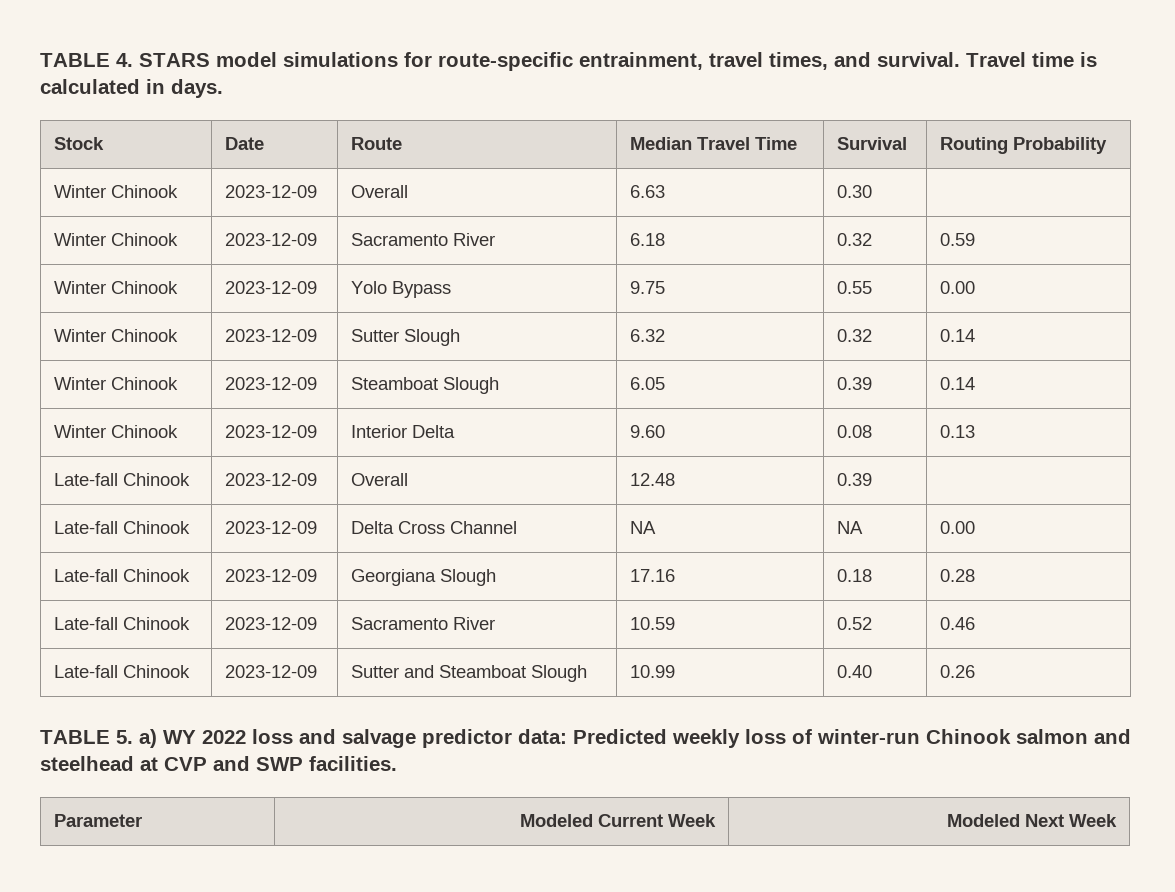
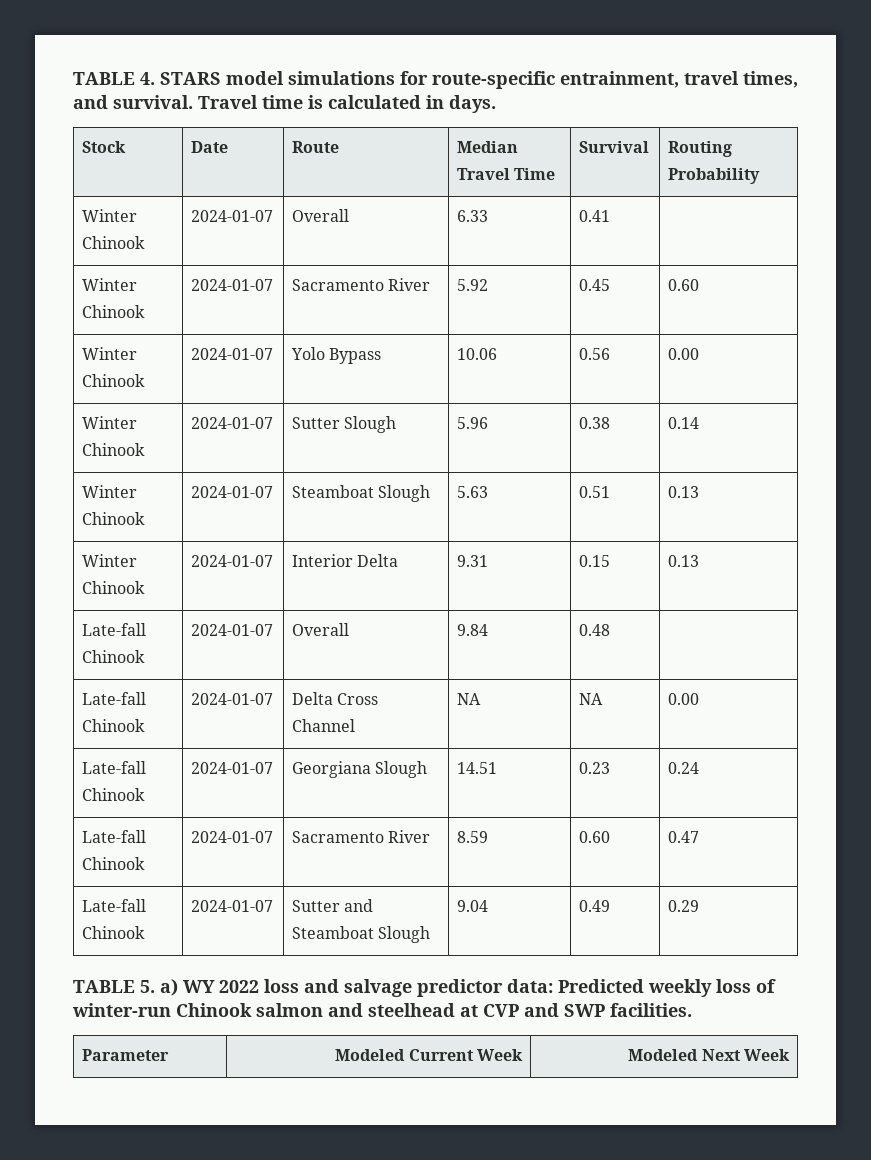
[225,185,318,198] [351,185,409,198] [630,185,666,198] [837,185,873,198] [54,233,179,246] [225,233,318,246] [351,233,496,246] [630,233,666,246] [837,233,873,246] [940,233,976,246] [54,281,179,294] [225,281,318,294] 2023-12-09 | Overall | 6.63 | 0.30 | // Winter Chinook | 2023-12-09 | Sacramento River | 6.18 | 0.32 | 0.59 // Winter Chinook | 2023-12-09 -> [190,210,273,222] [291,209,349,222] [456,210,488,222] [578,210,610,222] [81,278,137,291] [81,305,145,318] [190,279,273,291] [291,278,431,291] [456,279,488,291] [578,279,610,291] [667,279,699,291] [81,347,137,360] [81,374,145,387] [190,348,273,360] 2024-01-07 | Overall | 6.33 | 0.41 | // Winter Chinook | 2024-01-07 | Sacramento River | 5.92 | 0.45 | 0.60 // Winter Chinook | 2024-01-07
[630,281,666,294] [837,281,873,294] 9.75 | 0.55 -> [456,348,497,360] [578,348,610,360] 10.06 | 0.56
[225,329,318,342] 2023-12-09 -> [190,417,273,429] 2024-01-07
[630,329,666,342] [837,329,873,342] [940,329,976,342] [54,377,179,390] [225,377,318,390] [351,377,500,394] [630,377,666,390] [837,377,873,390] [940,377,976,390] [54,425,179,438] [225,425,318,438] 6.32 | 0.32 | 0.14 // Winter Chinook | 2023-12-09 | Steamboat Slough | 6.05 | 0.39 | 0.14 // Winter Chinook | 2023-12-09 -> [456,417,488,429] [578,417,610,429] [667,417,699,429] [81,485,137,498] [81,512,145,525] [190,486,273,498] [291,485,431,502] [456,486,488,498] [578,486,610,498] [667,486,699,498] [81,554,137,567] [81,581,145,594] [190,555,273,567] 5.96 | 0.38 | 0.14 // Winter Chinook | 2024-01-07 | Steamboat Slough | 5.63 | 0.51 | 0.13 // Winter Chinook | 2024-01-07
[630,425,666,438] [837,425,873,438] 9.60 | 0.08 -> [456,555,488,567] [578,555,610,567] 9.31 | 0.15
[225,473,318,486] [351,473,409,486] [630,473,676,486] [837,473,873,486] [54,521,191,534] [225,521,318,534] 2023-12-09 | Overall | 12.48 | 0.39 | // Late-fall Chinook | 2023-12-09 -> [190,624,273,636] [291,623,349,636] [456,624,488,636] [578,624,610,636] [81,692,146,705] [81,719,145,732] [190,693,273,705] 2024-01-07 | Overall | 9.84 | 0.48 | // Late-fall Chinook | 2024-01-07
[225,569,318,582] 2023-12-09 -> [190,762,273,774] 2024-01-07
[630,569,676,582] [837,569,873,582] [940,569,976,582] [54,617,191,630] [225,617,318,630] [351,617,496,630] [630,617,676,630] [837,617,873,630] [940,617,976,630] [54,665,191,678] [225,665,318,678] 17.16 | 0.18 | 0.28 // Late-fall Chinook | 2023-12-09 | Sacramento River | 10.59 | 0.52 | 0.46 // Late-fall Chinook | 2023-12-09 -> [456,762,497,774] [578,762,610,774] [667,762,699,774] [81,830,146,843] [81,857,145,870] [190,831,273,843] [291,830,431,843] [456,831,488,843] [578,831,610,843] [667,831,699,843] [81,899,146,912] [81,926,145,939] [190,900,273,912] 14.51 | 0.23 | 0.24 // Late-fall Chinook | 2024-01-07 | Sacramento River | 8.59 | 0.60 | 0.47 // Late-fall Chinook | 2024-01-07
[630,665,676,678] [837,665,873,678] [940,665,976,678] 10.99 | 0.40 | 0.26 -> [456,900,488,912] [578,900,610,912] [667,900,699,912] 9.04 | 0.49 | 0.29

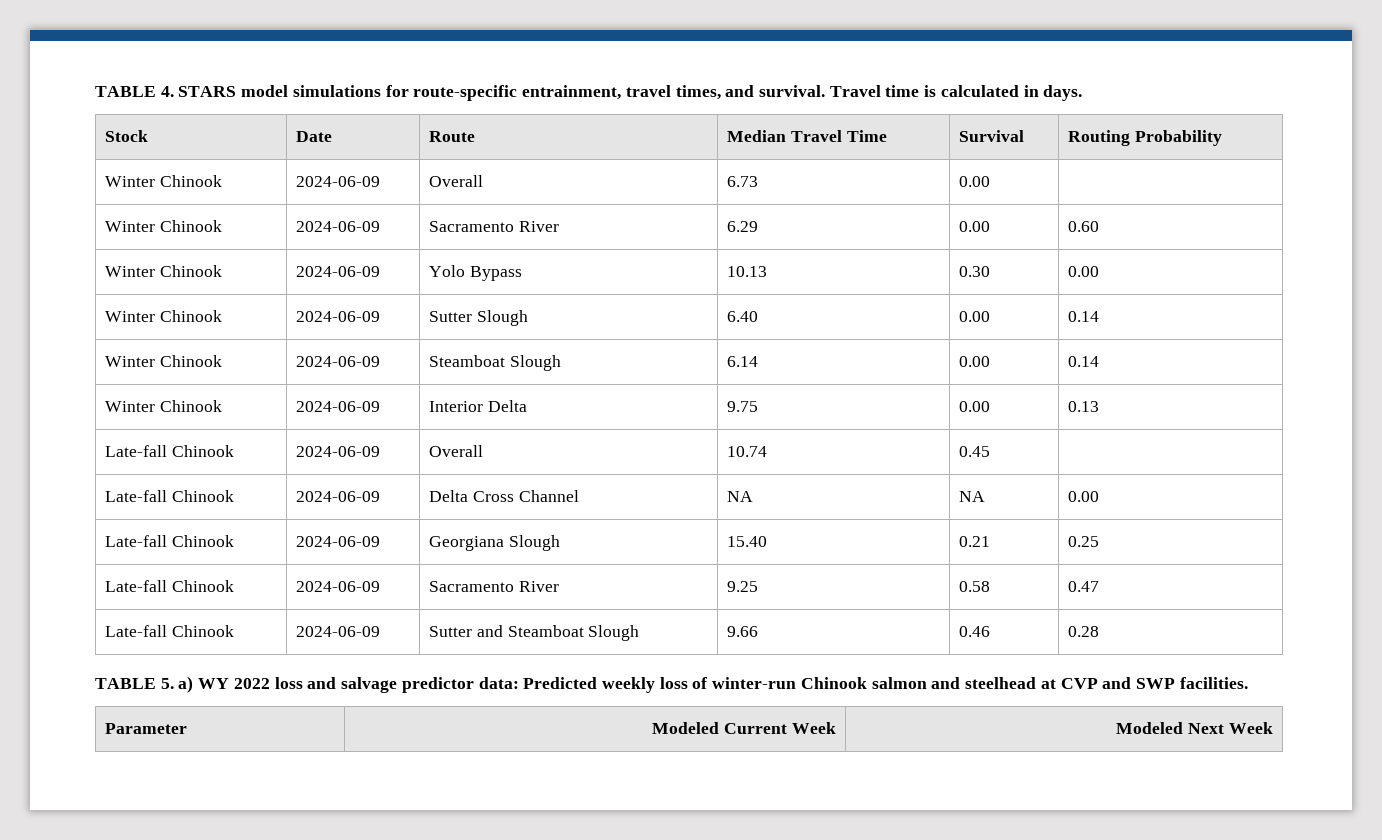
[190,210,273,222] [291,209,349,222] [456,210,488,222] [578,210,610,222] [81,278,137,291] [81,305,145,318] [190,279,273,291] [291,278,431,291] [456,279,488,291] [578,279,610,291] 2024-01-07 | Overall | 6.33 | 0.41 | // Winter Chinook | 2024-01-07 | Sacramento River | 5.92 | 0.45 -> [296,176,381,187] [429,175,484,187] [727,176,759,187] [959,176,991,187] [105,220,223,232] [296,221,381,232] [429,221,560,232] [727,221,759,232] [959,221,991,232] 2024-06-09 | Overall | 6.73 | 0.00 | // Winter Chinook | 2024-06-09 | Sacramento River | 6.29 | 0.00
[190,348,273,360] 2024-01-07 -> [296,266,381,277] 2024-06-09
[456,348,497,360] [578,348,610,360] 10.06 | 0.56 -> [727,266,768,277] [959,266,991,277] 10.13 | 0.30
[190,417,273,429] 2024-01-07 -> [296,311,381,322] 2024-06-09
[456,417,488,429] [578,417,610,429] [667,417,699,429] [81,485,137,498] [81,512,145,525] [190,486,273,498] [291,485,431,502] [456,486,488,498] [578,486,610,498] [667,486,699,498] [81,554,137,567] [81,581,145,594] [190,555,273,567] 5.96 | 0.38 | 0.14 // Winter Chinook | 2024-01-07 | Steamboat Slough | 5.63 | 0.51 | 0.13 // Winter Chinook | 2024-01-07 -> [727,311,759,322] [959,311,991,322] [1068,311,1100,322] [105,355,223,367] [296,356,381,367] [429,355,562,371] [727,356,759,367] [959,356,991,367] [1068,356,1100,367] [105,400,223,412] [296,401,381,412] 6.40 | 0.00 | 0.14 // Winter Chinook | 2024-06-09 | Steamboat Slough | 6.14 | 0.00 | 0.14 // Winter Chinook | 2024-06-09
[456,555,488,567] [578,555,610,567] 9.31 | 0.15 -> [727,401,759,412] [959,401,991,412] 9.75 | 0.00
[190,624,273,636] [291,623,349,636] [456,624,488,636] [578,624,610,636] [81,692,146,705] [81,719,145,732] [190,693,273,705] 2024-01-07 | Overall | 9.84 | 0.48 | // Late-fall Chinook | 2024-01-07 -> [296,446,381,457] [429,445,484,457] [727,446,768,457] [959,446,991,457] [105,490,235,502] [296,491,381,502] 2024-06-09 | Overall | 10.74 | 0.45 | // Late-fall Chinook | 2024-06-09
[190,762,273,774] 2024-01-07 -> [296,536,381,547] 2024-06-09
[456,762,497,774] [578,762,610,774] [667,762,699,774] [81,830,146,843] [81,857,145,870] [190,831,273,843] [291,830,431,843] [456,831,488,843] [578,831,610,843] 14.51 | 0.23 | 0.24 // Late-fall Chinook | 2024-01-07 | Sacramento River | 8.59 | 0.60 -> [727,536,768,547] [959,536,991,547] [1068,536,1100,547] [105,580,235,592] [296,581,381,592] [429,581,560,592] [727,581,759,592] [959,581,991,592] 15.40 | 0.21 | 0.25 // Late-fall Chinook | 2024-06-09 | Sacramento River | 9.25 | 0.58
[190,900,273,912] 2024-01-07 -> [296,626,381,637] 2024-06-09
[456,900,488,912] [578,900,610,912] [667,900,699,912] 9.04 | 0.49 | 0.29 -> [727,626,759,637] [959,626,991,637] [1068,626,1100,637] 9.66 | 0.46 | 0.28

